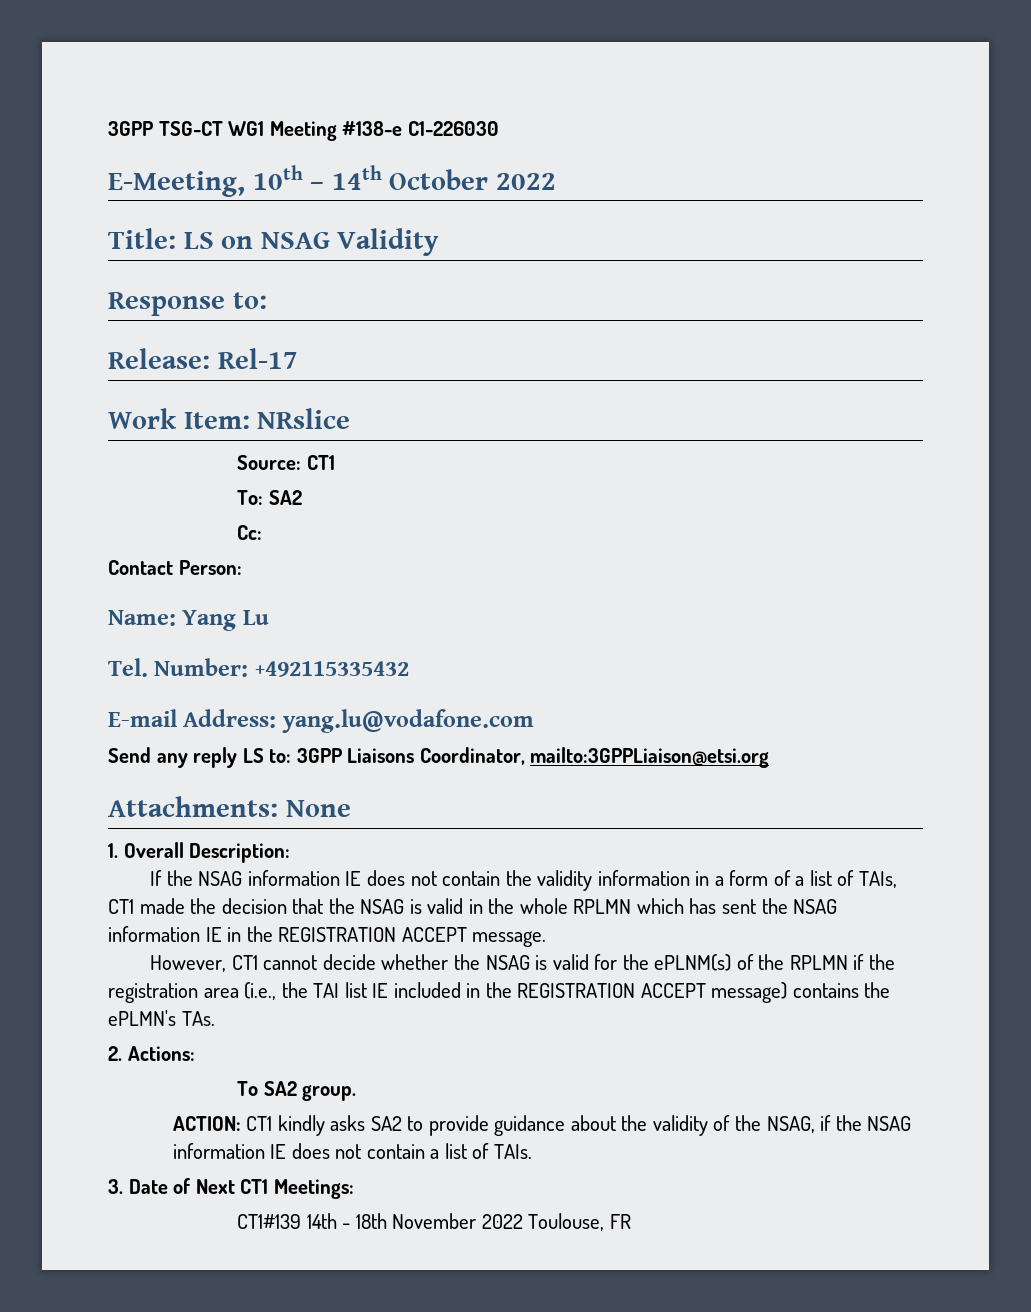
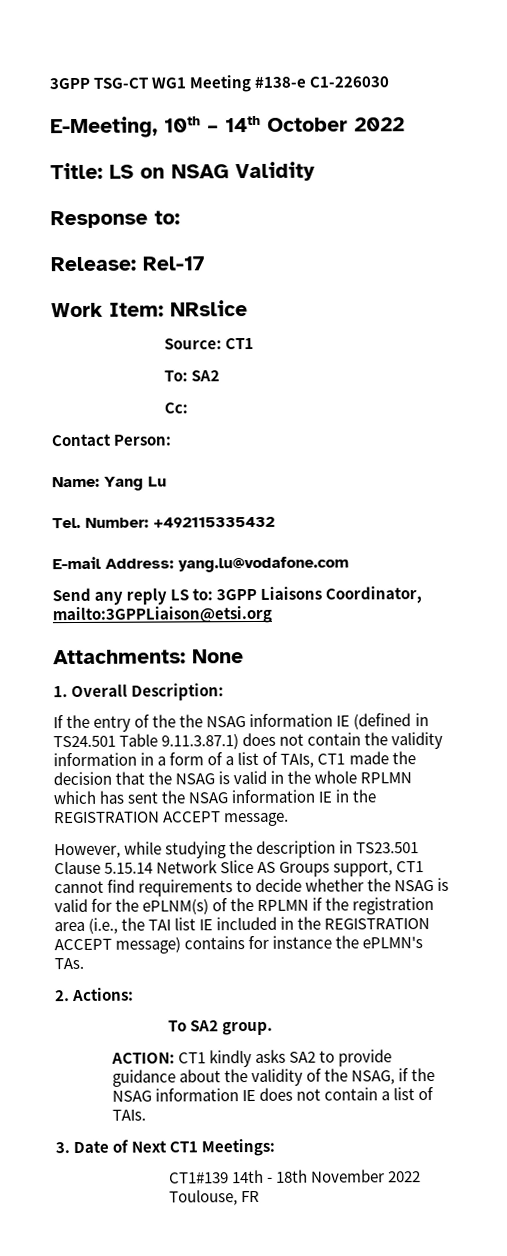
[198,870,362,886] NSAG information IE -> [93,713,429,732] [53,733,240,750] entry of the the NSAG information IE (defined in TS24.501 Table 9.11.3.87.1)
[231,955,318,970] CT1 cannot -> [124,840,420,859] [54,859,425,877] [54,879,253,897] while studying the description in TS23.501 Clause 5.15.14 Network Slice AS Groups support, CT1 cannot find requirements to
(859, 990) none -> [248,935,333,950] for instance

